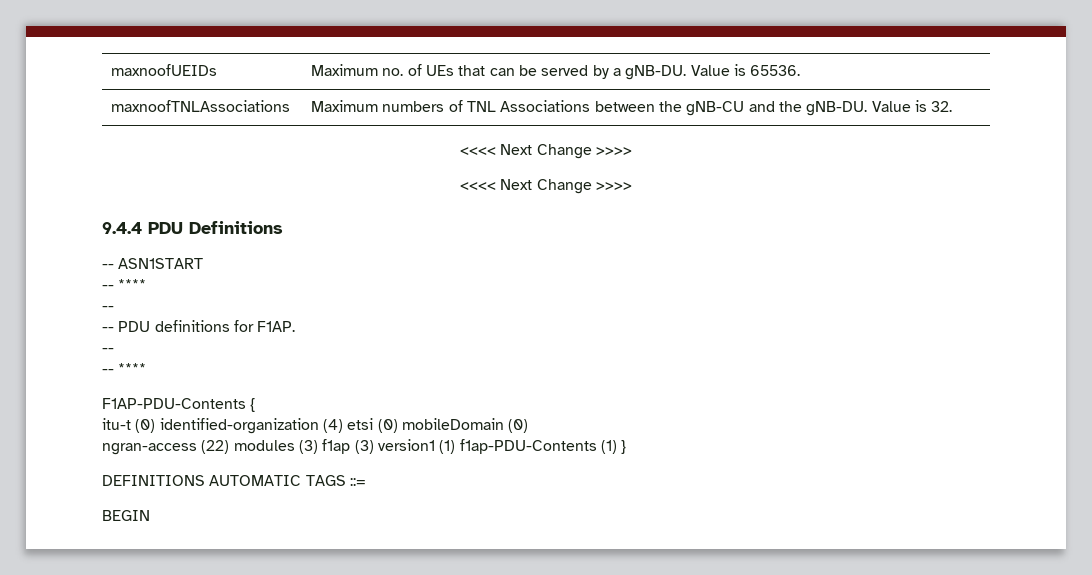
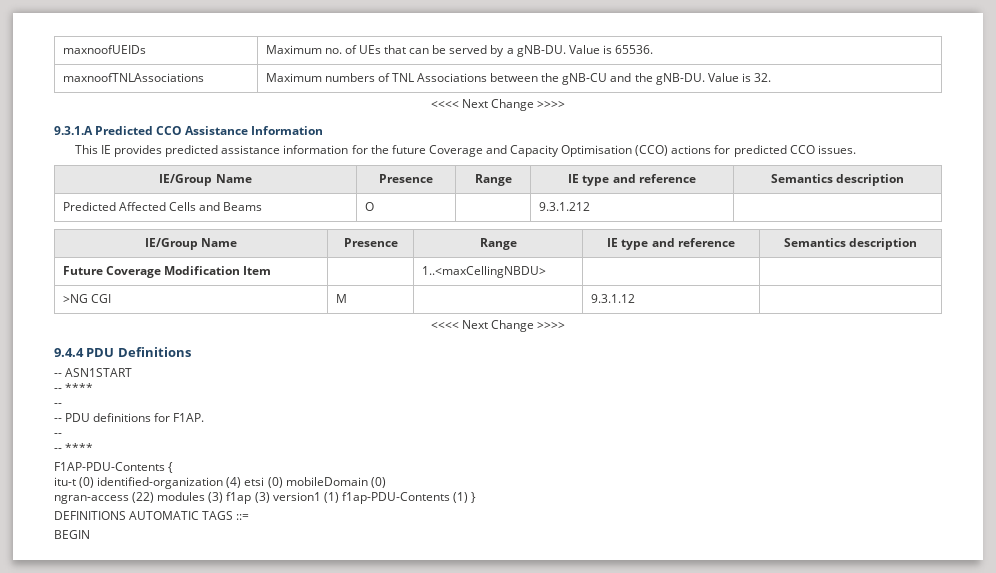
(632, 151) none -> [54,126,324,135] [74,145,856,157] [159,174,252,186] [379,174,433,183] [474,174,512,186] [568,174,696,186] [770,174,905,186] [62,202,263,211] [364,202,374,211] [538,202,590,211] [144,238,238,250] [343,238,398,247] [479,238,517,250] [607,238,735,250] [783,238,918,250] [62,266,271,278] [421,266,546,278] [62,294,111,303] [335,294,347,303] [590,294,635,303] // 9.3.1.A Predicted CCO Assistance Information // This IE provides predicted assistance information for the future Coverage and Capacity Optimisation (CCO) actions for predicted CCO issues. // IE/Group Name | Presence | Range | IE type and reference | Semantics description // Predicted Affected Cells and Beams | O | | 9.3.1.212 | // IE/Group Name | Presence | Range | IE type and reference | Semantics description // Future Coverage Modification Item | | 1..<maxCellingNBDU> | | // >NG CGI | M | | 9.3.1.12 |

